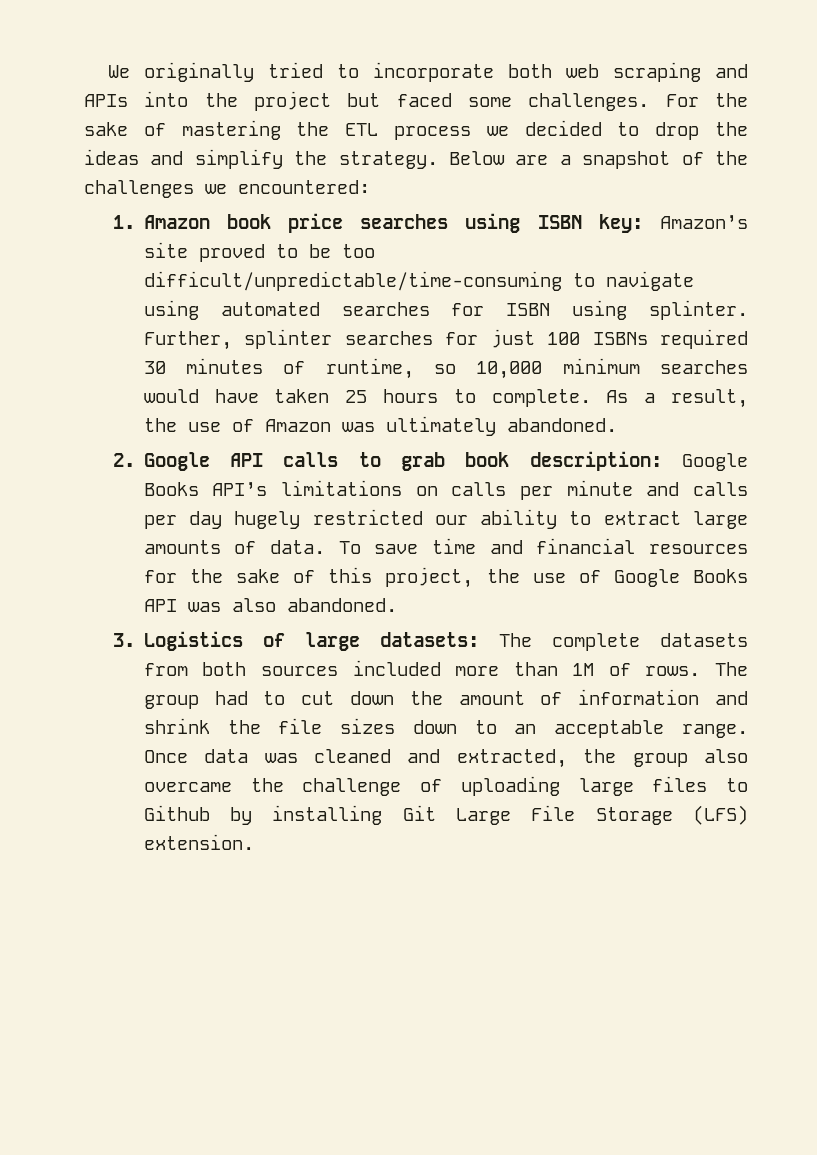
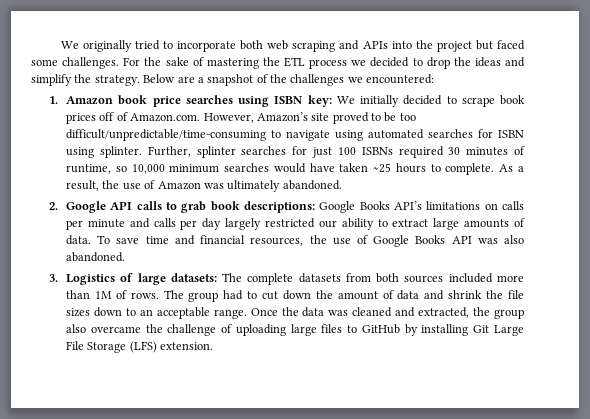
(643, 223) none -> [336,95,526,107] [66,112,254,124] We initially decided to scrape book prices off of Amazon.com. However,
[345,390,368,403] 25 -> [373,163,392,173] ~25
[529,451,662,471] description: -> [244,201,316,213] descriptions:
[234,511,301,529] hugely -> [225,218,262,230] largely
[649,544,749,554] [143,567,474,588] resources for the sake of this project, -> [250,237,304,246] resources,
[578,689,700,705] information -> [397,290,420,300] data
(188, 756) none -> [281,307,299,316] the
[143,805,210,821] Github -> [361,324,400,334] GitHub

